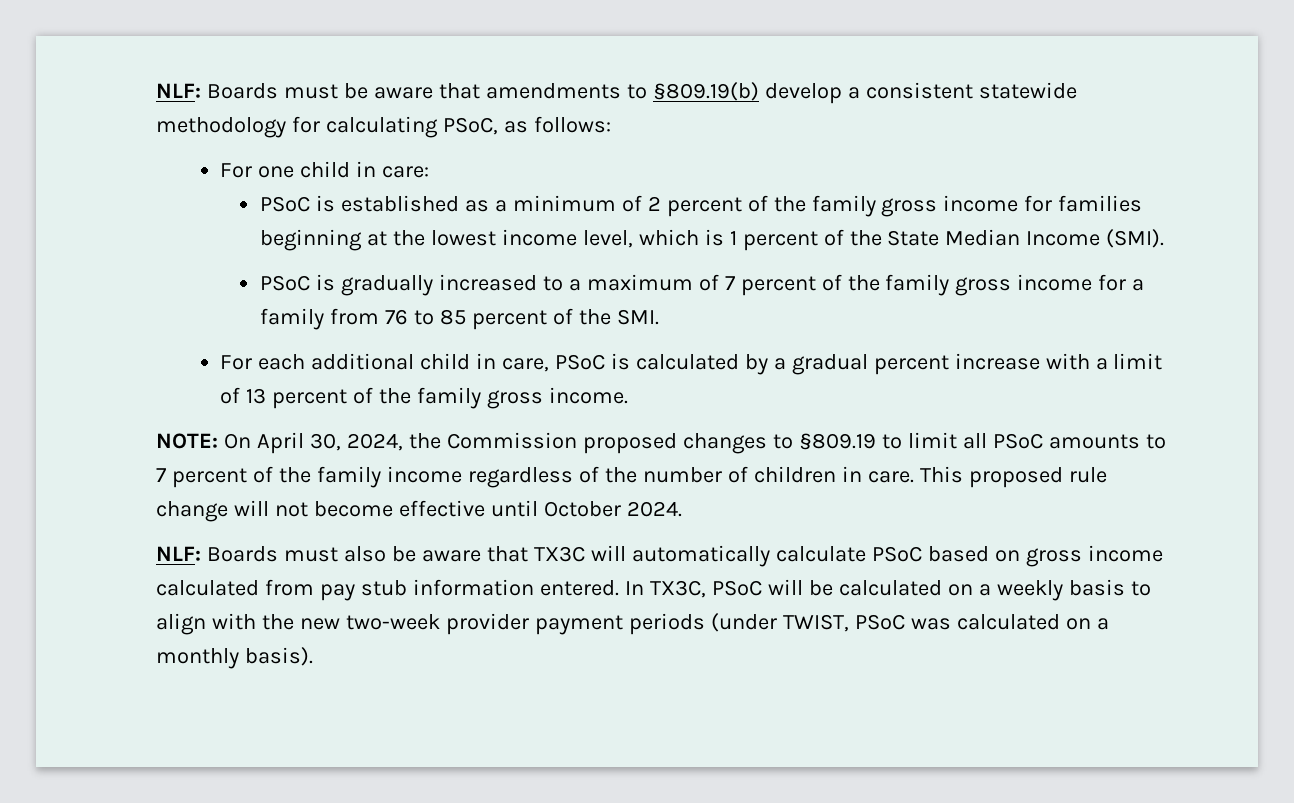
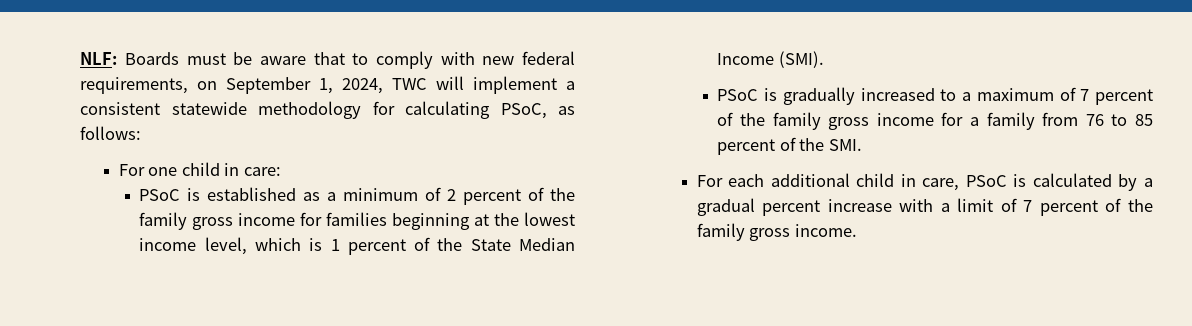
[486,82,842,104] amendments to §809.19(b) develop -> [352,51,575,69] [80,76,558,94] to comply with new federal requirements, on September 1, 2024, TWC will implement
[246,388,267,404] 13 -> [1023,200,1033,212] 7
[156,432,1166,454] [156,466,1107,488] [156,500,683,522] [156,545,1163,567] [156,579,1151,601] [156,613,1109,635] [156,647,314,669] // NOTE: On April 30, 2024, the Commission proposed changes to §809.19 to limit all PSoC amounts to 7 percent of the family income regardless of the number of children in care. This proposed rule change will not become effective until October 2024. // NLF: Boards must also be aware that TX3C will automatically calculate PSoC based on gross income calculated from pay stub information entered. In TX3C, PSoC will be calculated on a weekly basis to align with the new two-week provider payment periods (under TWIST, PSoC was calculated on a monthly basis). -> (857, 230) none

